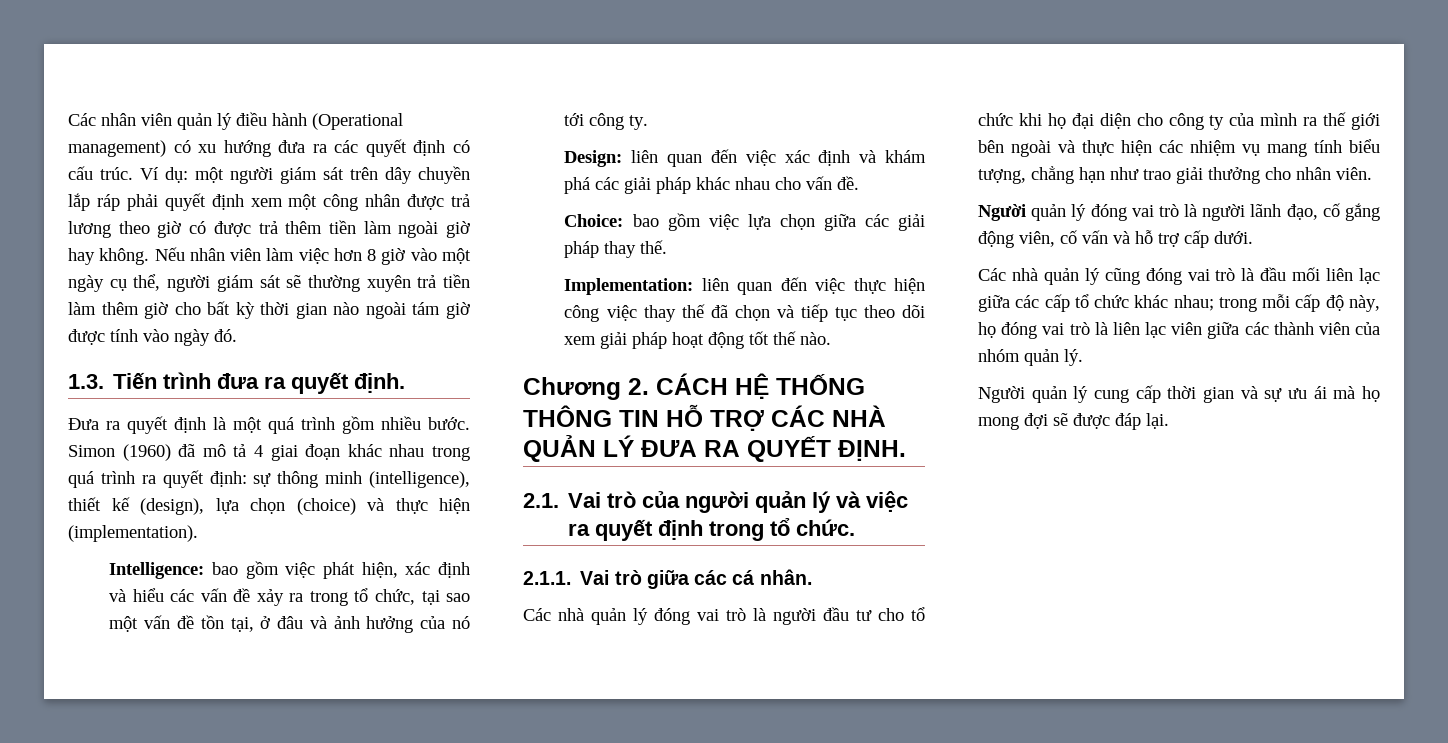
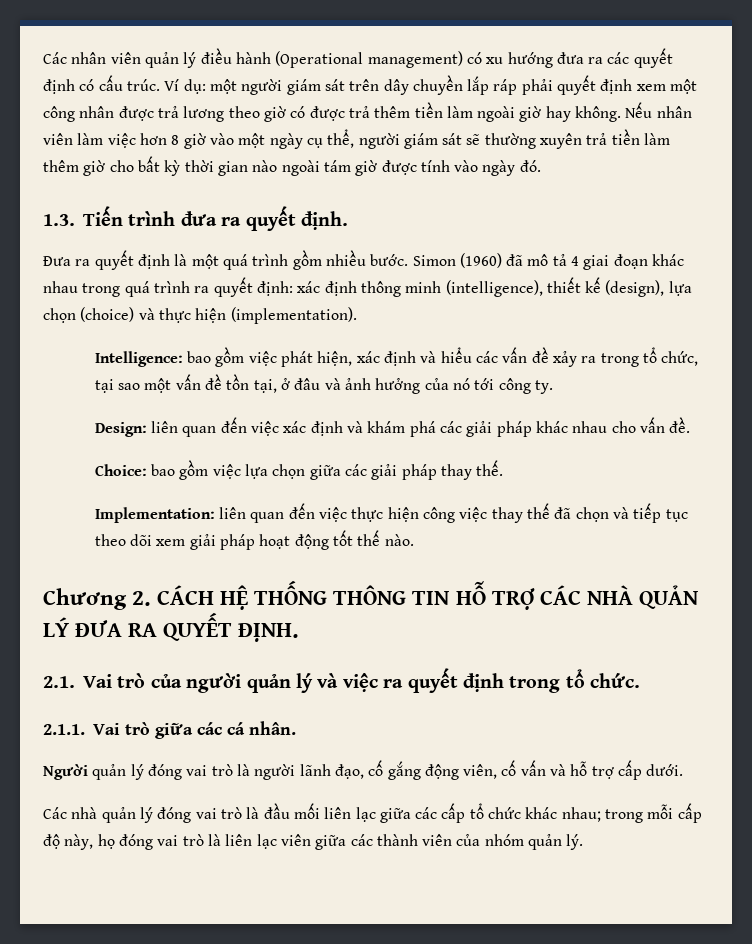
[253,473,272,487] sự -> [297,281,357,296] xác định
[523,607,925,625] [978,112,1380,130] [978,139,1380,157] [978,166,1372,184] // Các nhà quản lý đóng vai trò là người đầu tư cho tổ chức khi họ đại diện cho công ty của mình ra thế giới bên ngoài và thực hiện các nhiệm vụ mang tính biểu tượng, chẳng hạn như trao giải thưởng cho nhân viên. -> (296, 728) none
[1104,268,1140,285] cũng -> (153, 815) none
[978,385,1380,403] [978,413,1169,430] // Người quản lý cung cấp thời gian và sự ưu ái mà họ mong đợi sẽ được đáp lại. -> (584, 842) none

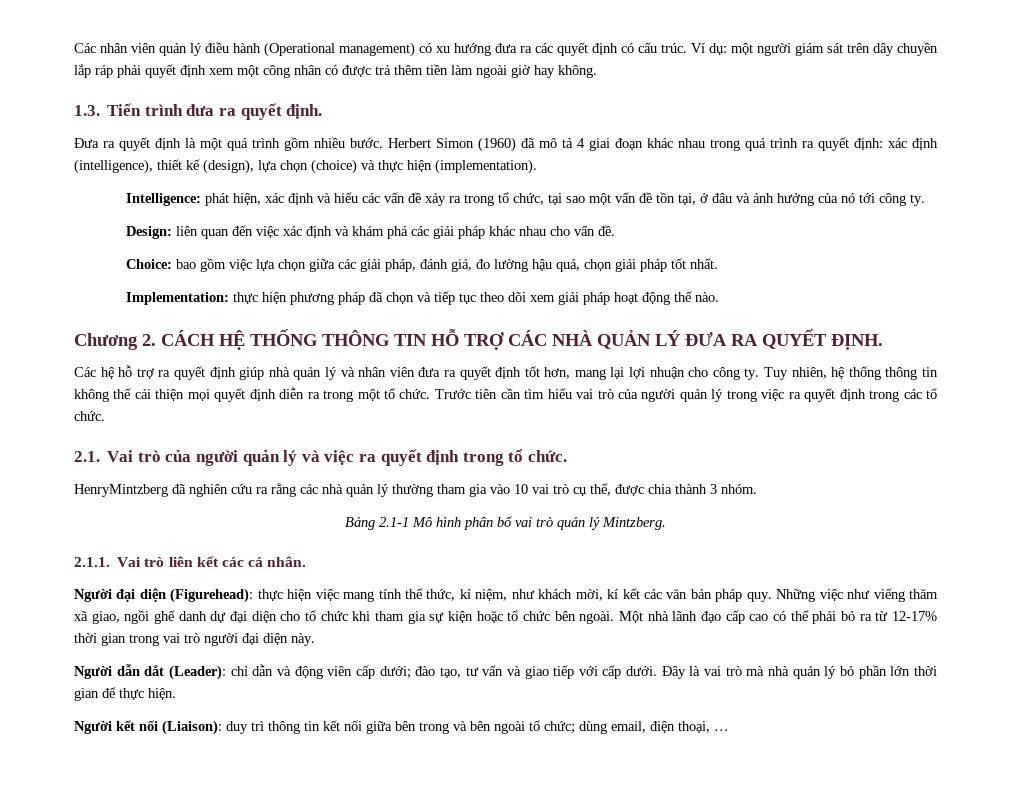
[118,106,286,122] được trả lương theo giờ -> (322, 70) none
[625,102,692,118] [43,129,671,149] [43,156,541,176] Nếu nhân viên làm việc hơn 8 giờ vào một ngày cụ thể, người giám sát sẽ thường xuyên trả tiền làm thêm giờ cho bất kỳ thời gian nào ngoài tám giờ được tính vào ngày đó. -> (597, 71) none
(409, 260) none -> [388,138,431,148] Herbert
[360,281,442,297] thông minh -> (938, 144) none
[187,347,277,367] bao gồm việc -> (202, 199) none
[401,460,504,480] [94,503,551,523] pháp thay thế. // Implementation: liên quan đến việc thực hiện công việc thay thế -> [385,258,719,272] [126,292,366,305] pháp, đánh giá, đo lường hậu quả, chọn giải pháp tốt nhất. // Implementation: thực hiện phương pháp
[333,530,354,546] tốt -> (671, 298) none
(300, 632) none -> [74,365,938,380] [74,387,938,402] [74,411,105,421] // Các hệ hỗ trợ ra quyết định giúp nhà quản lý và nhân viên đưa ra quyết định tốt hơn, mang lại lợi nhuận cho công ty. Tuy nhiên, hệ thống thông tin không thể cải thiện mọi quyết định diễn ra trong một tổ chức. Trước tiên cần tìm hiểu vai trò của người quản lý trong việc ra quyết định trong các tổ chức.
(641, 680) none -> [74,483,757,497] [345,516,666,530] // HenryMintzberg đã nghiên cứu ra rằng các nhà quản lý thường tham gia vào 10 vai trò cụ thể, được chia thành 3 nhóm. // Bảng 2.1-1 Mô hình phân bố vai trò quản lý Mintzberg.
[155,723,193,739] giữa -> [168,556,219,567] liên kết
[92,760,684,780] [43,803,702,823] [43,834,584,850] quản lý đóng vai trò là người lãnh đạo, cố gắng động viên, cố vấn và hỗ trợ cấp dưới. // Các nhà quản lý đóng vai trò là đầu mối liên lạc giữa các cấp tổ chức khác nhau; trong mỗi cấp độ này, họ đóng vai trò là liên lạc viên giữa các thành viên của nhóm quản lý. -> [116,588,939,603] [74,610,937,624] [74,633,315,646] [74,664,937,680] [74,687,176,701] [74,720,729,735] đại diện (Figurehead): thực hiện việc mang tính thể thức, kỉ niệm, như khách mời, kí kết các văn bản pháp quy. Những việc như viếng thăm xã giao, ngồi ghế danh dự đại diện cho tổ chức khi tham gia sự kiện hoặc tổ chức bên ngoài. Một nhà lãnh đạo cấp cao có thể phải bỏ ra từ 12-17% thời gian trong vai trò người đại diện này. // Người dẫn dắt (Leader): chỉ dẫn và động viên cấp dưới; đào tạo, tư vấn và giao tiếp với cấp dưới. Đây là vai trò mà nhà quản lý bỏ phần lớn thời gian để thực hiện. // Người kết nối (Liaison): duy trì thông tin kết nối giữa bên trong và bên ngoài tổ chức; dùng email, điện thoại, …

